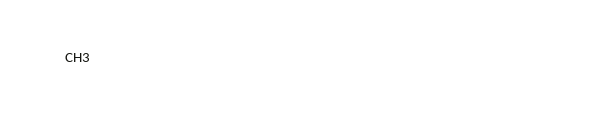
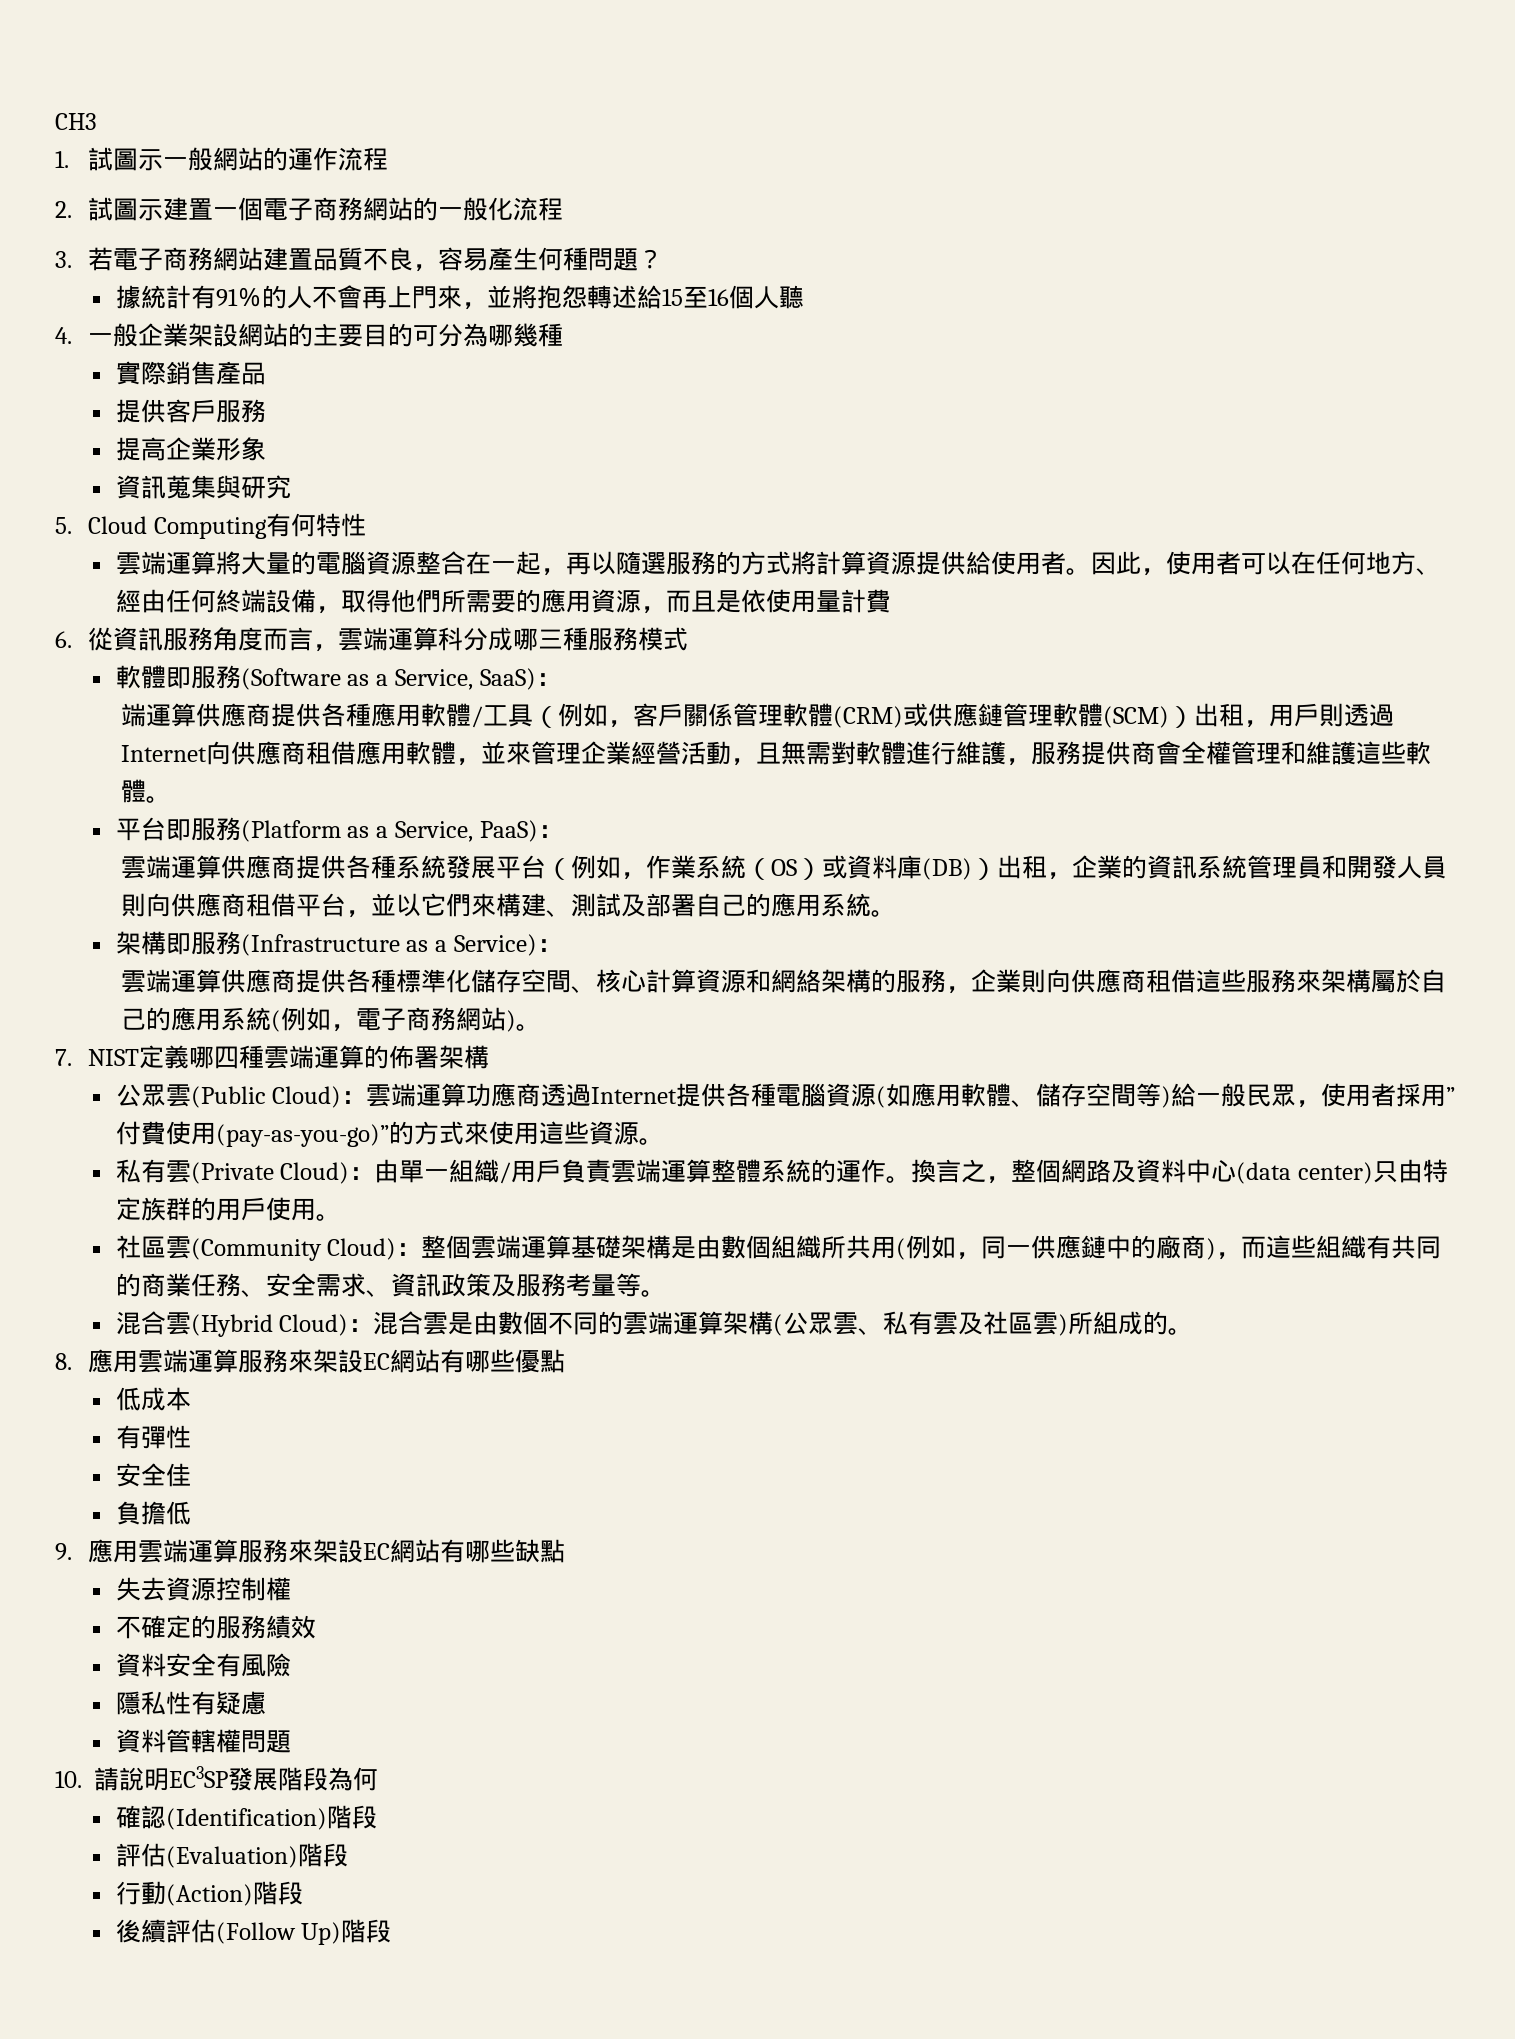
(90, 57) none -> [55,147,389,171] [55,197,564,221] [55,247,664,272] [115,285,804,310] [55,323,564,347] [115,361,266,385] [115,399,266,423] [115,437,266,461] [115,475,291,499] [55,513,366,539] [115,551,1441,576] [115,589,891,614] [55,627,689,652] [115,665,561,690] [121,703,1395,728] [121,741,1432,766] [121,779,172,803] [115,817,563,842] [121,855,1448,880] [121,893,897,918] [115,931,562,956] [121,969,1447,994] [121,1007,542,1032] [55,1045,490,1069] [115,1083,1456,1108] [115,1121,664,1147] [115,1159,1449,1184] [115,1197,341,1221] [115,1235,1442,1261] [115,1273,666,1297] [115,1311,1194,1337] [55,1349,566,1373] [115,1387,191,1411] [115,1425,191,1449] [115,1463,191,1487] [115,1501,191,1525] [55,1539,566,1563] [115,1577,291,1601] [115,1615,316,1639] [115,1653,291,1677] [115,1691,266,1715] [115,1729,291,1753] [55,1766,379,1791] [115,1805,377,1830] [115,1843,348,1868] [115,1881,303,1906] [115,1919,392,1945] // 1.試圖示一般網站的運作流程 // 2.試圖示建置一個電子商務網站的一般化流程 // 3.若電子商務網站建置品質不良，容易產生何種問題？ // 據統計有91％的人不會再上門來，並將抱怨轉述給15至16個人聽 // 4.一般企業架設網站的主要目的可分為哪幾種 // 實際銷售產品 // 提供客戶服務 // 提高企業形象 // 資訊蒐集與研究 // 5. Cloud Computing有何特性 // 雲端運算將大量的電腦資源整合在一起，再以隨選服務的方式將計算資源提供給使用者。因此，使用者可以在任何地方、經由任何終端設備，取得他們所需要的應用資源，而且是依使用量計費 // 6.從資訊服務角度而言，雲端運算科分成哪三種服務模式 // 軟體即服務(Software as a Service, SaaS)： // 端運算供應商提供各種應用軟體/工具（例如，客戶關係管理軟體(CRM)或供應鏈管理軟體(SCM)）出租，用戶則透過Internet向供應商租借應用軟體，並來管理企業經營活動，且無需對軟體進行維護，服務提供商會全權管理和維護這些軟體。 // 平台即服務(Platform as a Service, PaaS)： // 雲端運算供應商提供各種系統發展平台（例如，作業系統（OS）或資料庫(DB)）出租，企業的資訊系統管理員和開發人員則向供應商租借平台，並以它們來構建、測試及部署自己的應用系統。 // 架構即服務(Infrastructure as a Service)： // 雲端運算供應商提供各種標準化儲存空間、核心計算資源和網絡架構的服務，企業則向供應商租借這些服務來架構屬於自己的應用系統(例如，電子商務網站)。 // 7. NIST定義哪四種雲端運算的佈署架構 // 公眾雲(Public Cloud)：雲端運算功應商透過Internet提供各種電腦資源(如應用軟體、儲存空間等)給一般民眾，使用者採用”付費使用(pay-as-you-go)”的方式來使用這些資源。 // 私有雲(Private Cloud)：由單一組織/用戶負責雲端運算整體系統的運作。換言之，整個網路及資料中心(data center)只由特定族群的用戶使用。 // 社區雲(Community Cloud)：整個雲端運算基礎架構是由數個組織所共用(例如，同一供應鏈中的廠商)，而這些組織有共同的商業任務、安全需求、資訊政策及服務考量等。 // 混合雲(Hybrid Cloud)：混合雲是由數個不同的雲端運算架構(公眾雲、私有雲及社區雲)所組成的。 // 8.應用雲端運算服務來架設EC網站有哪些優點 // 低成本 // 有彈性 // 安全佳 // 負擔低 // 9.應用雲端運算服務來架設EC網站有哪些缺點 // 失去資源控制權 // 不確定的服務績效 // 資料安全有風險 // 隱私性有疑慮 // 資料管轄權問題 // 10.請說明EC3SP發展階段為何 // 確認(Identification)階段 // 評估(Evaluation)階段 // 行動(Action)階段 // 後續評估(Follow Up)階段

